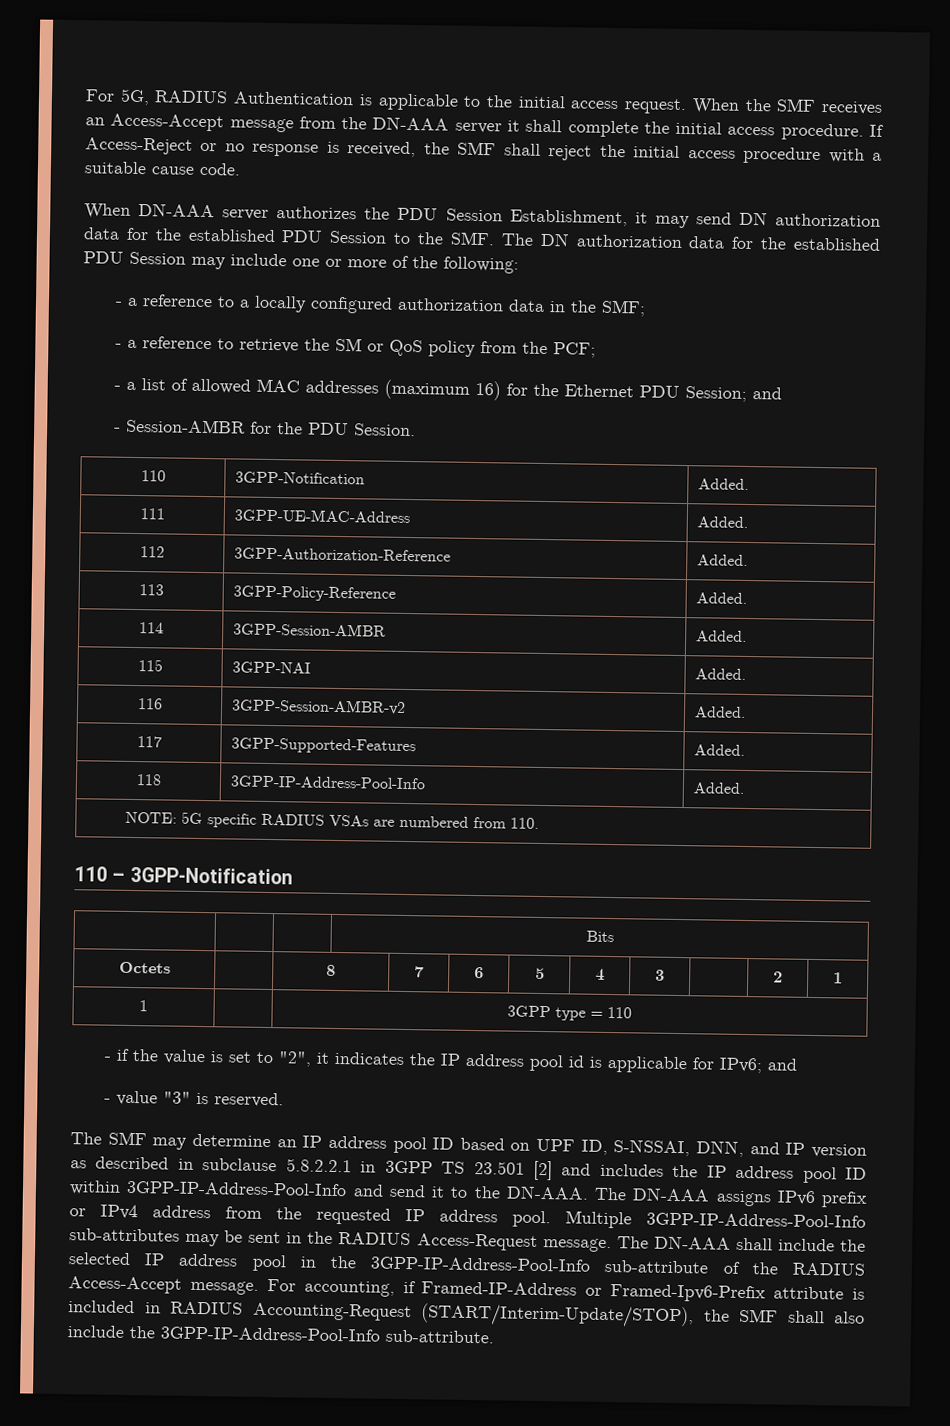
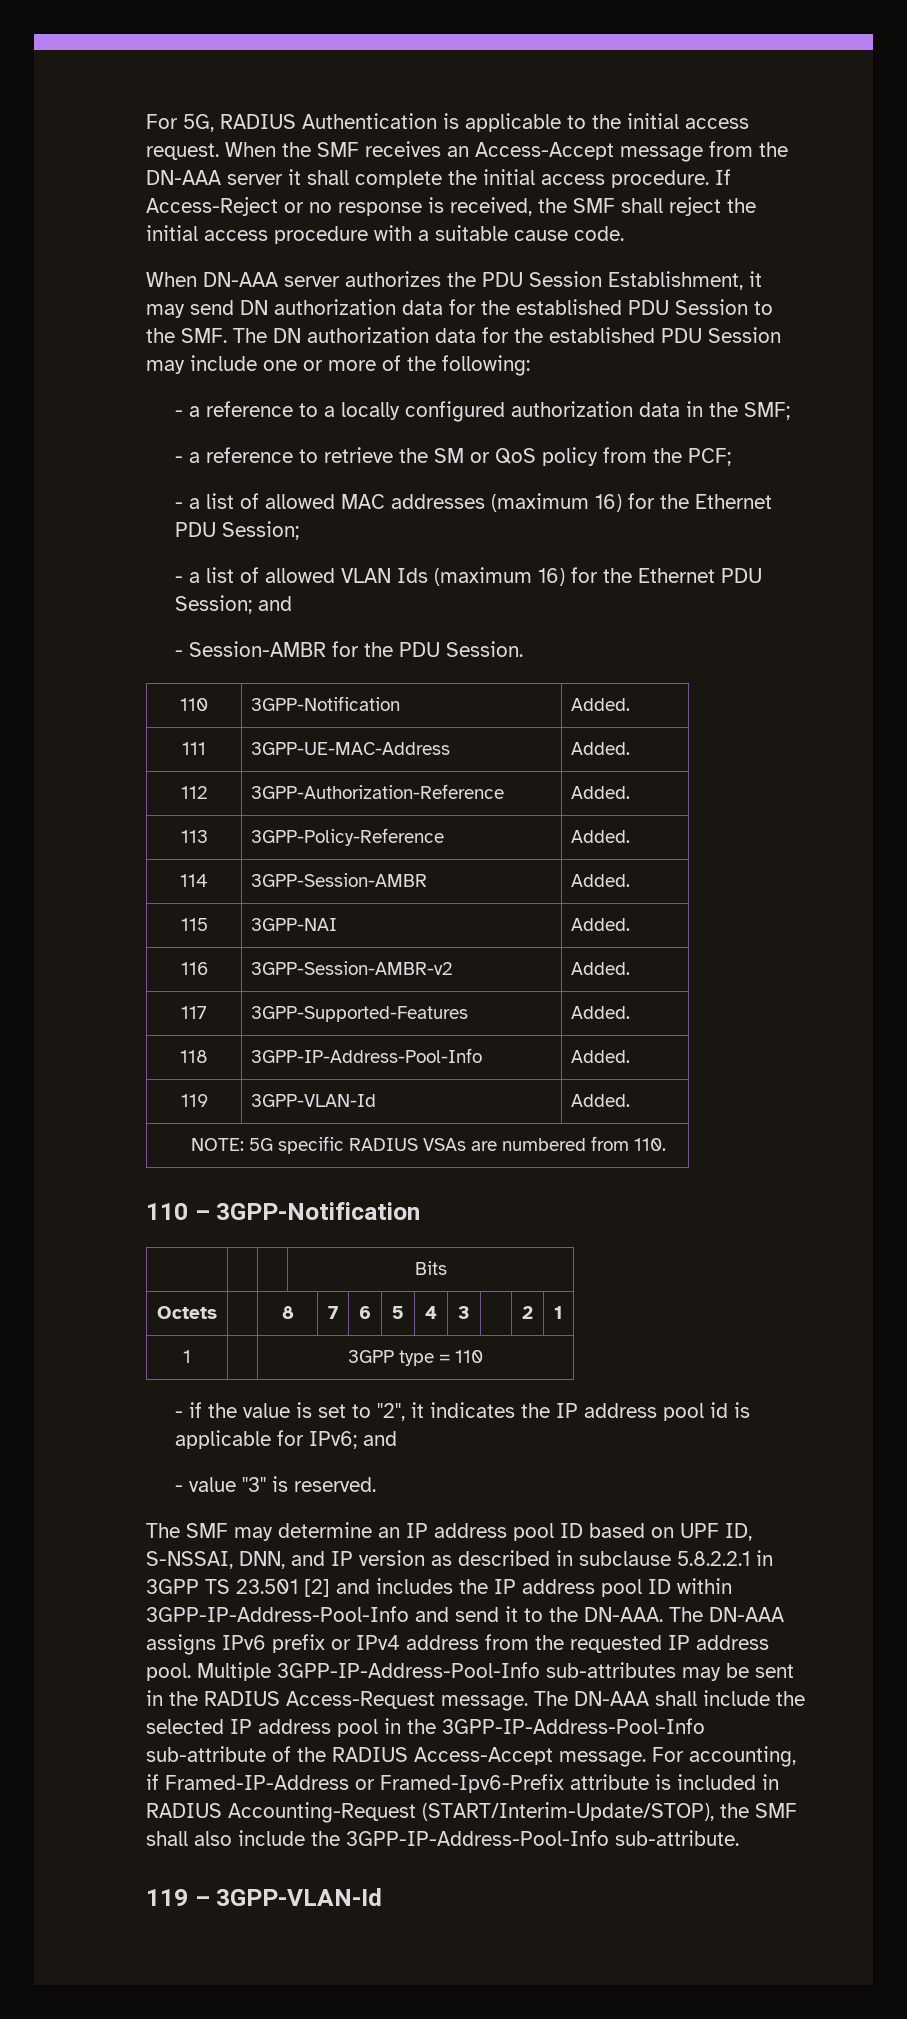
(748, 394) none -> [174,567,762,586] [174,595,252,614] // - a list of allowed VLAN Ids (maximum 16) for the Ethernet PDU Session;
(745, 788) none -> [180,1094,208,1107] [251,1094,377,1107] [571,1094,631,1107] // 119 | 3GPP-VLAN-Id | Added.
(494, 1336) none -> [146,1888,383,1906] // 119 – 3GPP-VLAN-Id

